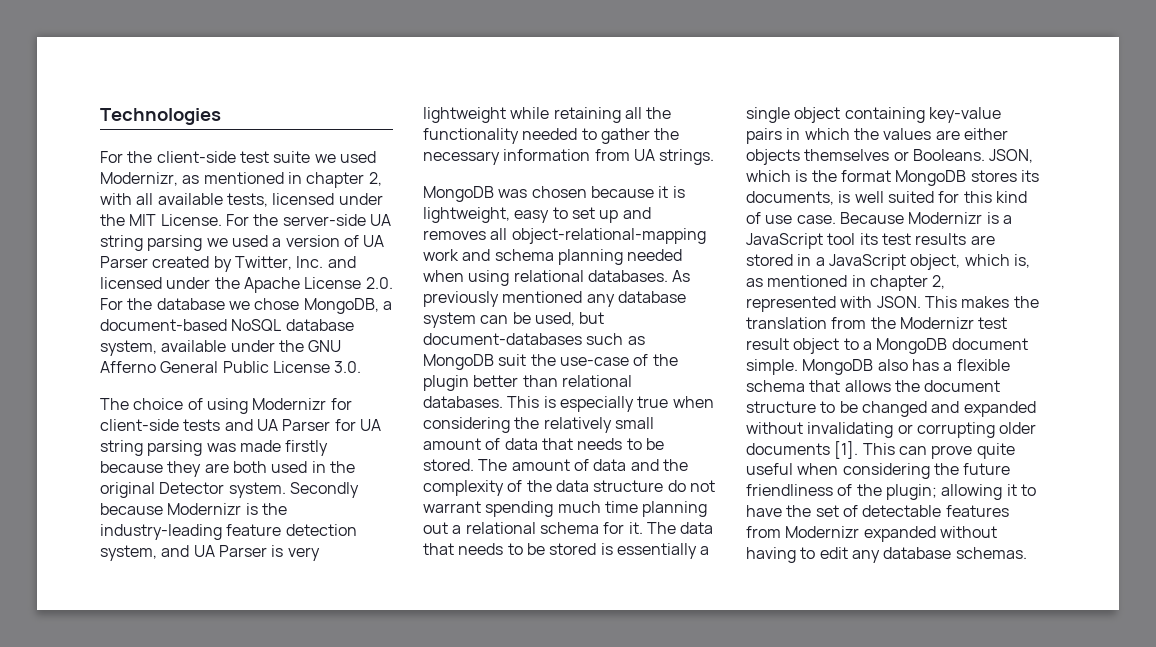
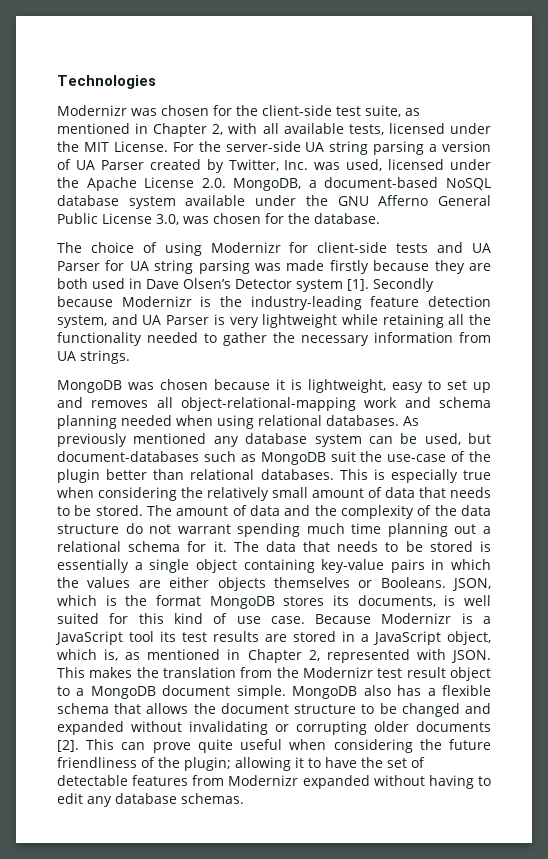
[100,151,376,163] [100,172,365,188] For the client-side test suite we used Modernizr, as mentioned in chapter -> [57,105,420,117] [57,123,208,137] Modernizr was chosen for the client-side test suite, as mentioned in Chapter
[206,235,268,247] we used -> (425, 148) none
[327,256,356,268] and -> [314,159,383,171] was used,
[100,298,300,310] For the database we chose -> (226, 183) none
[100,340,157,356] system, -> [128,196,176,209] system
[334,361,362,373] 3.0. -> [156,213,380,225] 3.0, was chosen for the database.
[329,461,355,473] [100,482,286,498] the original Detector system. -> [146,278,369,292] Dave Olsen’s Detector system [1].
[869,275,928,291] chapter -> [247,649,302,663] Chapter
[834,441,859,459] [1]. -> [57,740,79,752] [2].

